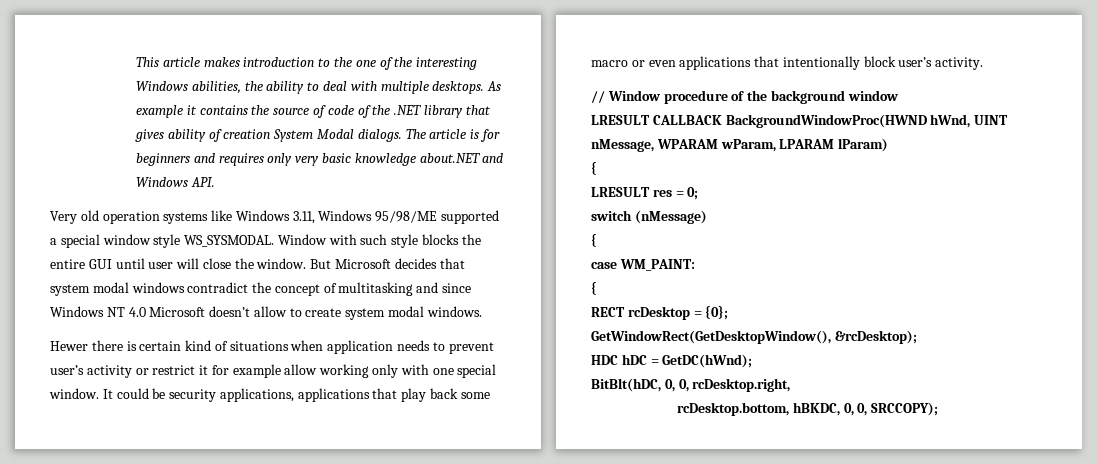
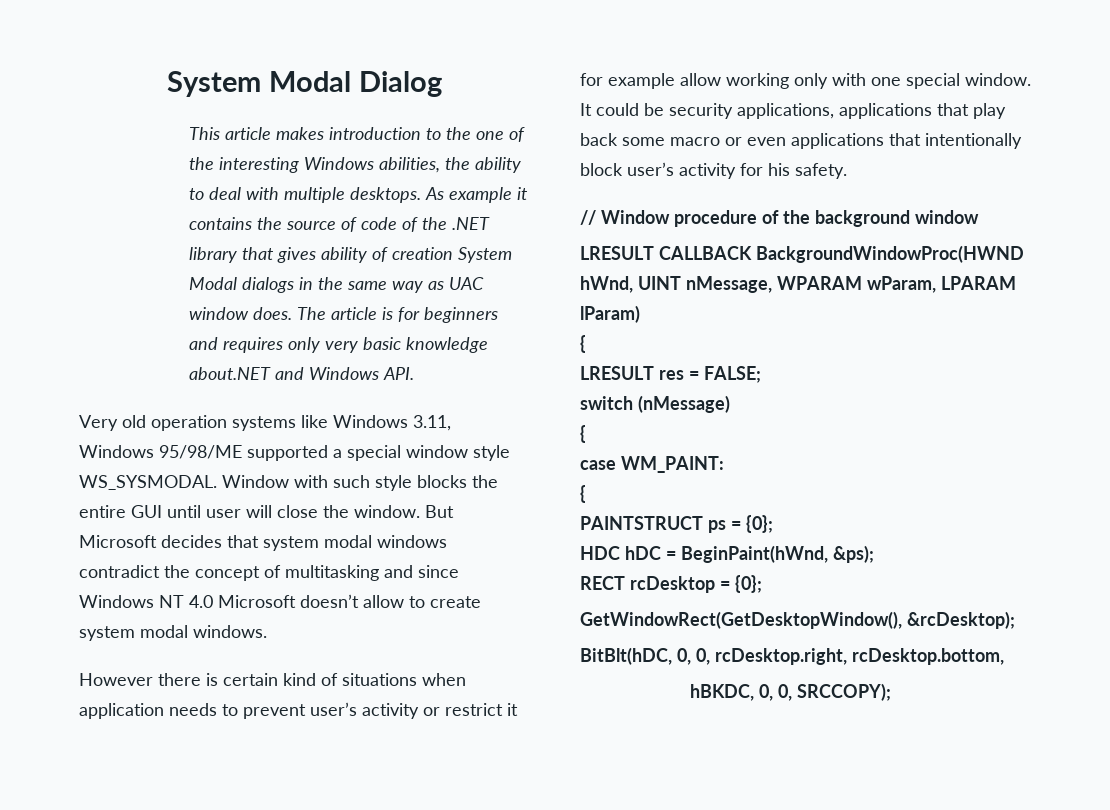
(136, 62) none -> [167,71,442,97] System Modal Dialog //
[357,129,402,142] dialogs. -> [242,277,485,293] [189,307,293,320] dialogs in the same way as UAC window does.
[50,341,88,351] Hewer -> [79,673,153,686] However
[935,57,984,70] activity. -> [679,163,847,179] activity for his safety.
[687,187,699,200] 0; -> [704,366,761,383] FALSE;
(597, 288) none -> [580,515,773,533] [580,545,874,563] // PAINTSTRUCT ps = {0}; // HDC hDC = BeginPaint(hWnd, &ps);
[591,354,753,368] // HDC hDC = GetDC(hWnd); -> (1015, 620) none
[677,402,790,416] // rcDesktop.bottom, -> [852,648,1004,665] rcDesktop.bottom, //

